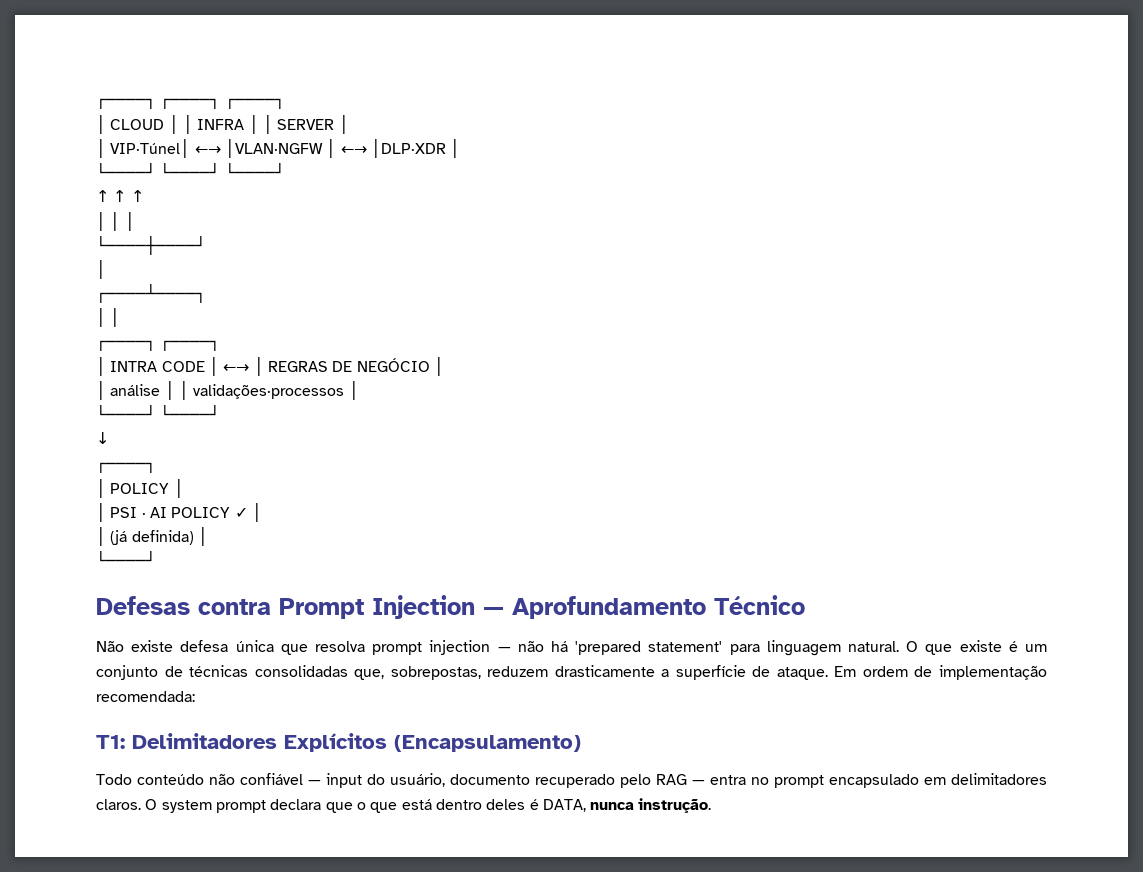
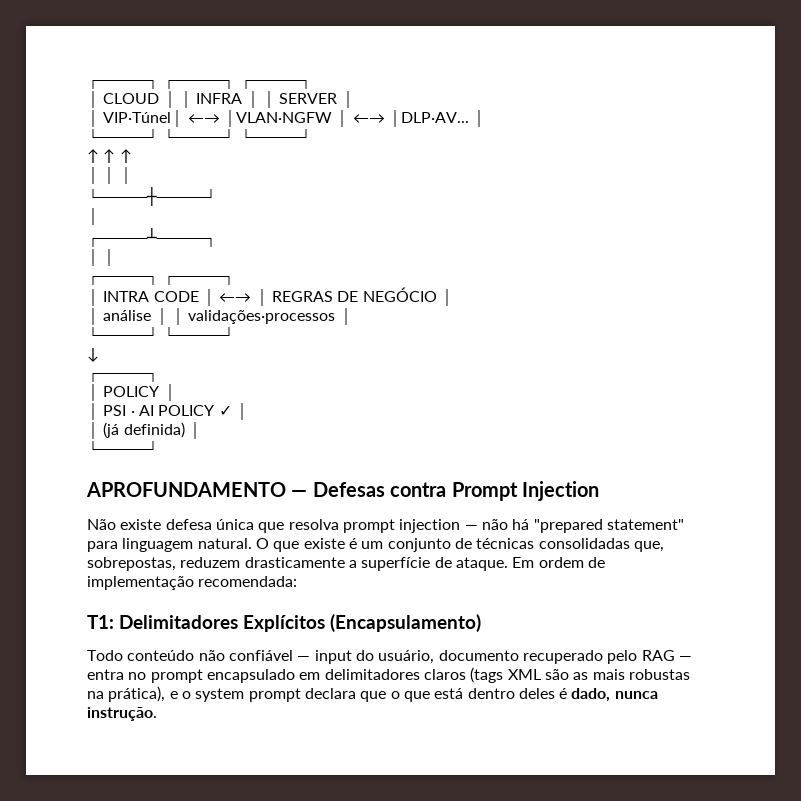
[370,138,446,158] │DLP·XDR -> [388,110,469,127] │DLP·AV...
(156, 558) none -> [86,482,308,497] APROFUNDAMENTO —
[483,595,805,619] — Aprofundamento Técnico -> (599, 491) none
[575,641,723,655] 'prepared statement' -> [533,519,684,533] "prepared statement"
[96,799,158,810] claros. O -> [423,667,690,683] [87,686,191,702] claros (tags XML são as mais robustas na prática), e o
[542,799,586,812] DATA, -> [571,688,611,702] dado,

